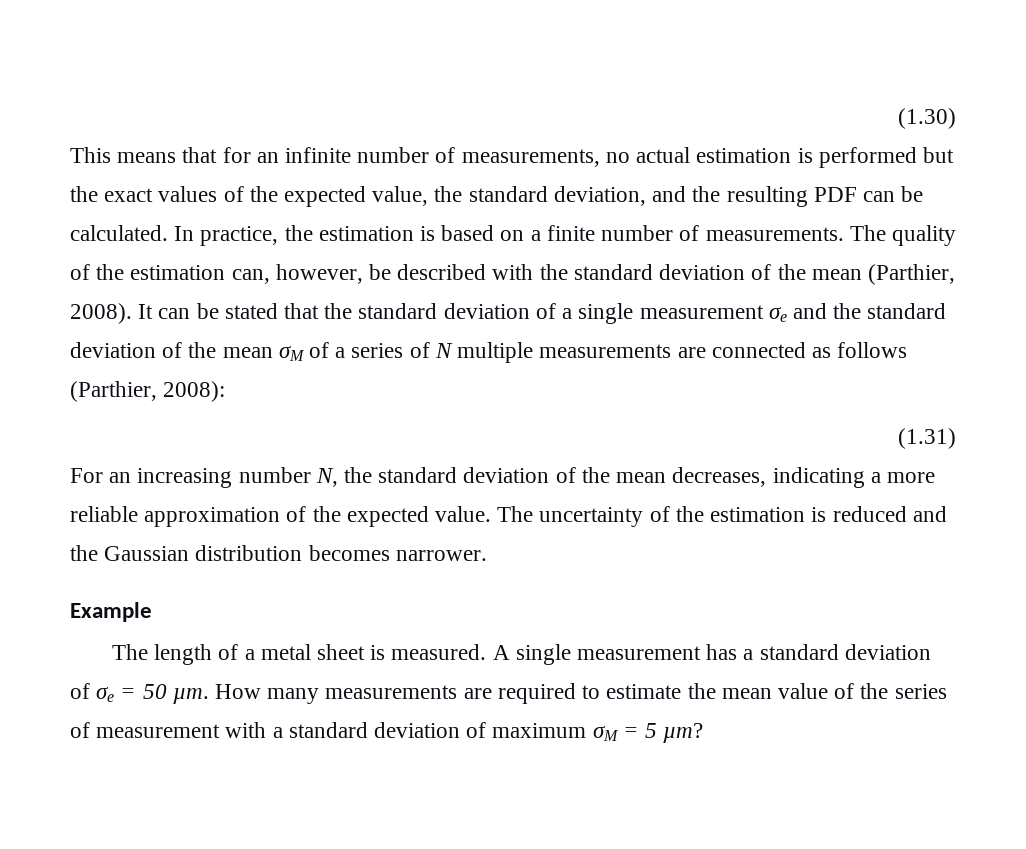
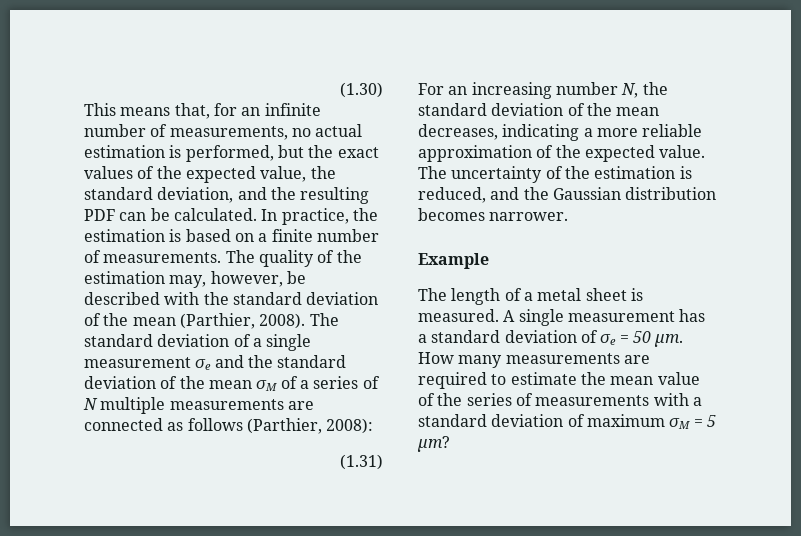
[182,147,218,163] that -> [174,103,210,119] that,
[818,147,917,168] performed -> [185,145,274,162] performed,
[231,269,270,284] can, -> [169,275,207,288] may,
[138,303,353,319] It can be stated that the -> [309,313,339,326] The
[832,506,907,522] reduced -> [418,187,486,203] reduced,
[96,724,221,738] measurement -> [535,395,650,406] measurements

